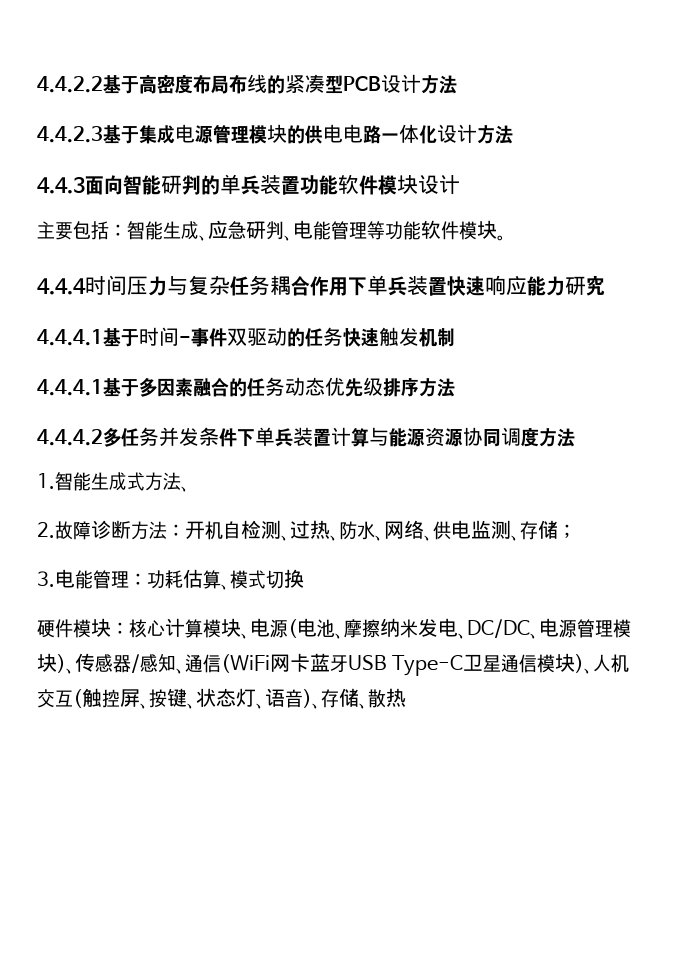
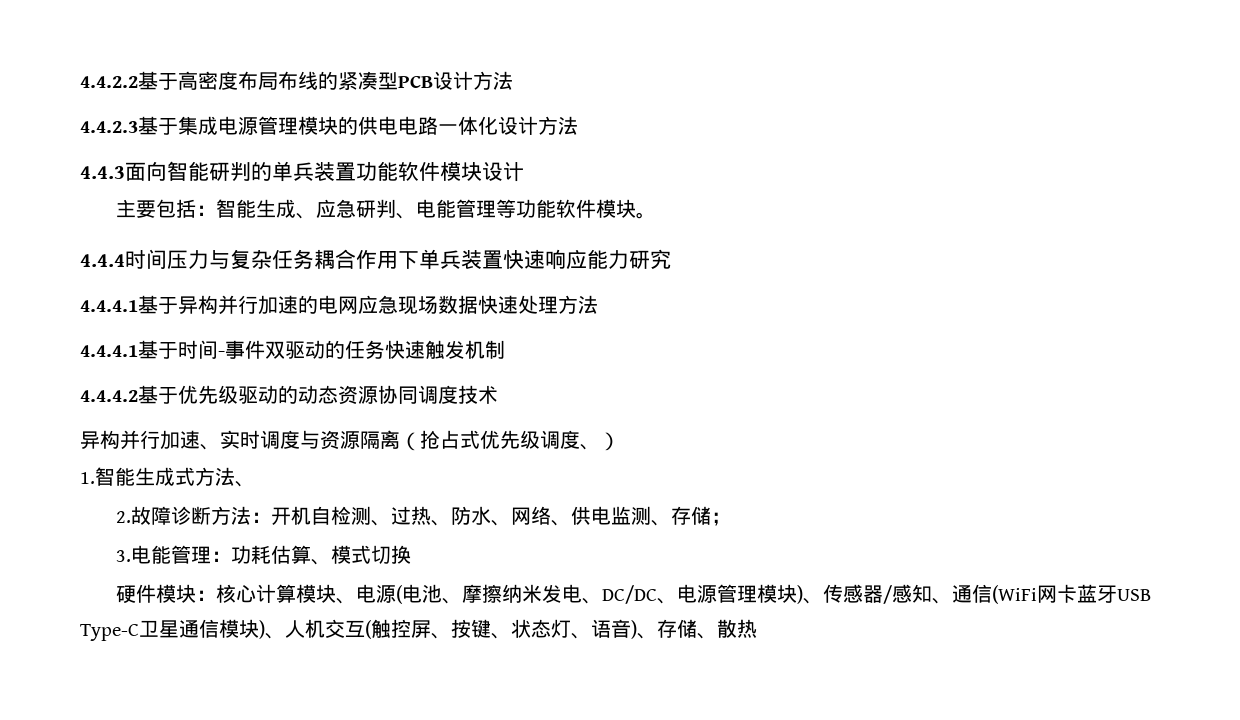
(605, 285) none -> [80,295,598,315] // 4.4.4.1基于异构并行加速的电网应急现场数据快速处理方法
[37,377,455,397] [37,427,575,447] 4.4.4.1基于多因素融合的任务动态优先级排序方法 // 4.4.4.2多任务并发条件下单兵装置计算与能源资源协同调度方法 -> [80,385,498,405] [80,430,620,451] 4.4.4.2基于优先级驱动的动态资源协同调度技术 // 异构并行加速、实时调度与资源隔离（抢占式优先级调度、）

